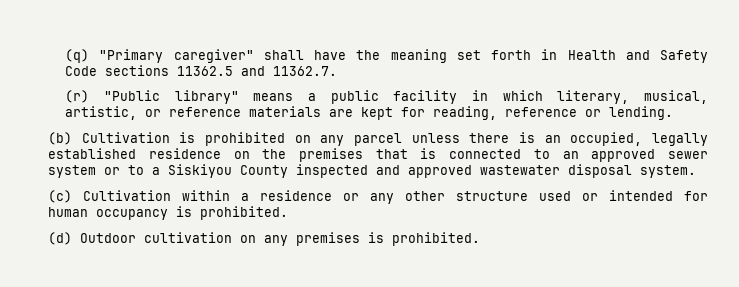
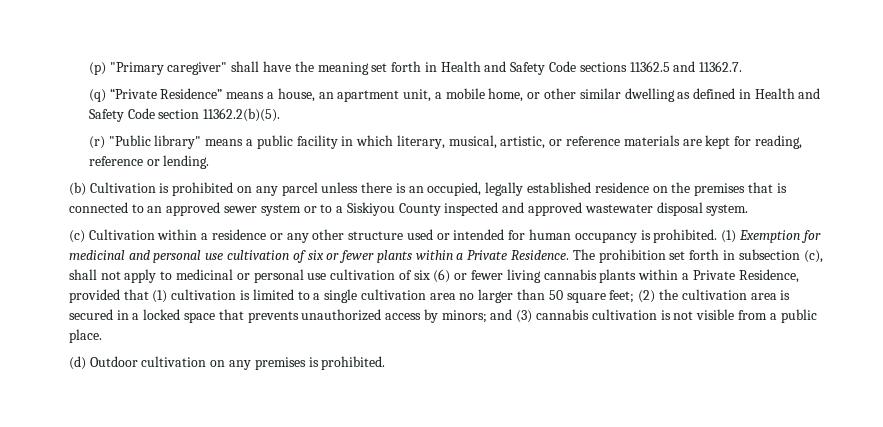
[65,49,90,63] (q) -> [88,62,106,75] (p)
(338, 71) none -> [88,88,821,102] [88,108,281,122] // (q) “Private Residence” means a house, an apartment unit, a mobile home, or other similar dwelling as defined in Health and Safety Code section 11362.2(b)(5).
(289, 213) none -> [721,230,821,243] [68,249,823,263] [68,269,799,283] [68,289,791,303] [68,309,817,323] [68,329,102,343] (1) Exemption for medicinal and personal use cultivation of six or fewer plants within a Private Residence. The prohibition set forth in subsection (c), shall not apply to medicinal or personal use cultivation of six (6) or fewer living cannabis plants within a Private Residence, provided that (1) cultivation is limited to a single cultivation area no larger than 50 square feet; (2) the cultivation area is secured in a locked space that prevents unauthorized access by minors; and (3) cannabis cultivation is not visible from a public place.

